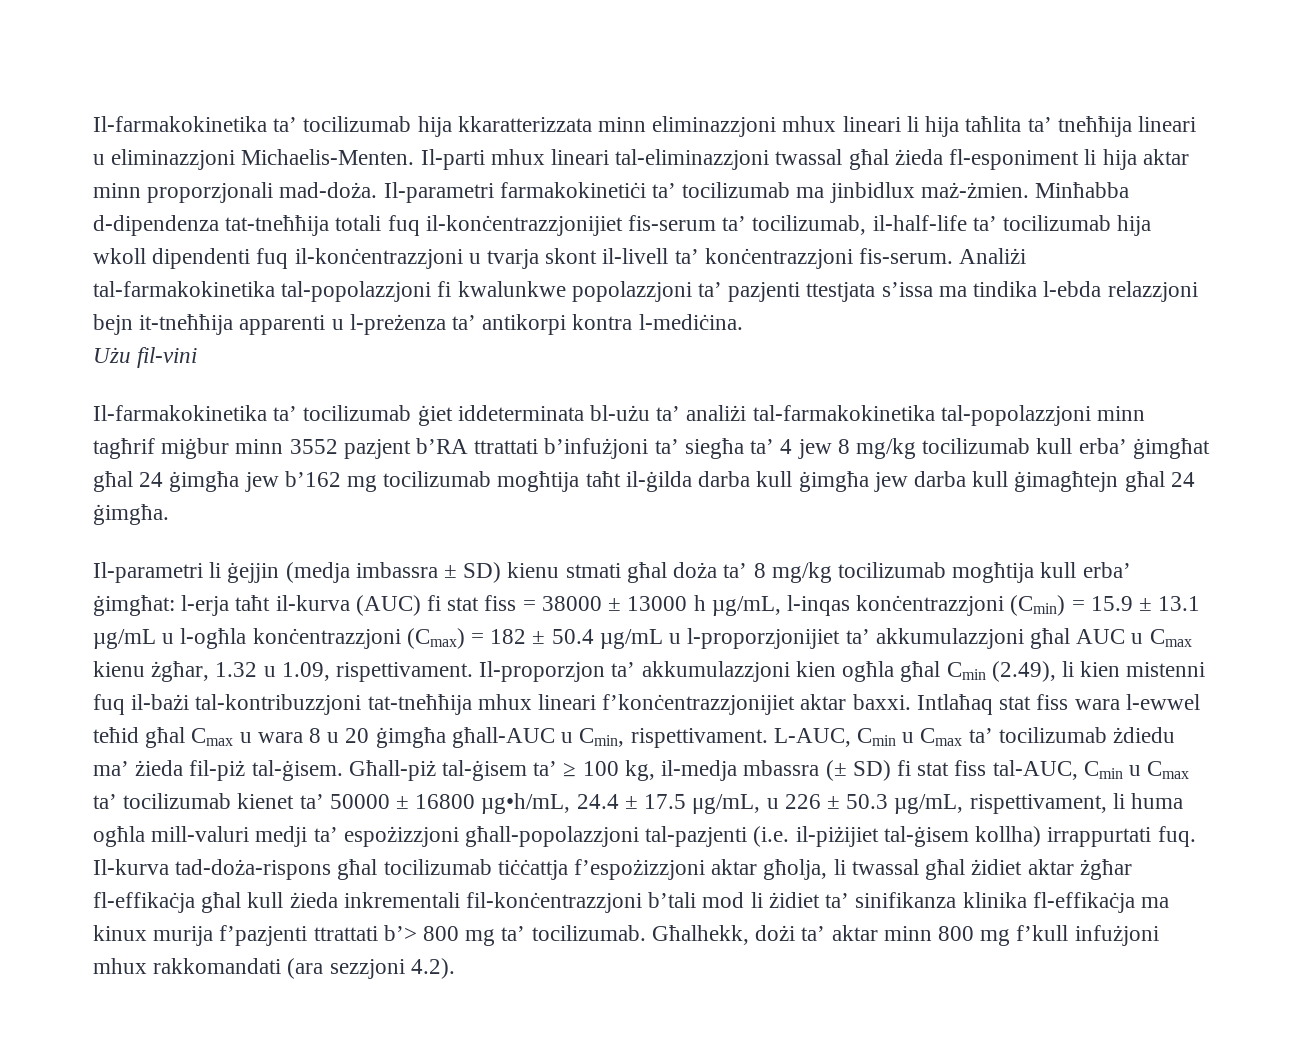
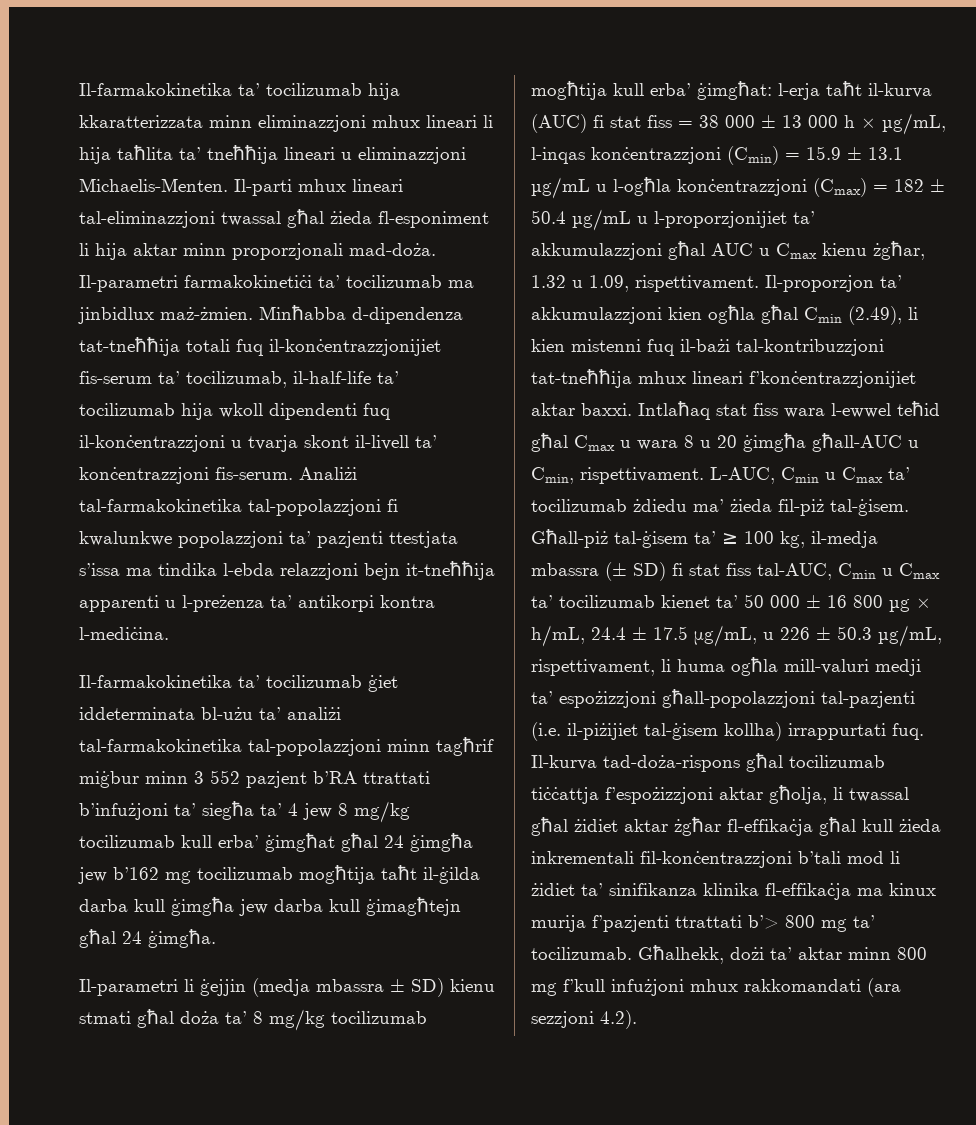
[93,347,198,368] // Użu fil-vini -> (169, 633) none
[289,439,338,454] 3552 -> [194,770,240,784] 3 552
[355,562,438,578] imbassra -> [316,979,384,992] mbassra
[541,595,706,611] 38000 ± 13000 h -> [699,115,876,128] 38 000 ± 13 000 h ×
[329,793,571,814] 50000 ± 16800 µg•h/mL, -> [744,594,931,612] [531,625,585,647] 50 000 ± 16 800 µg × h/mL,

